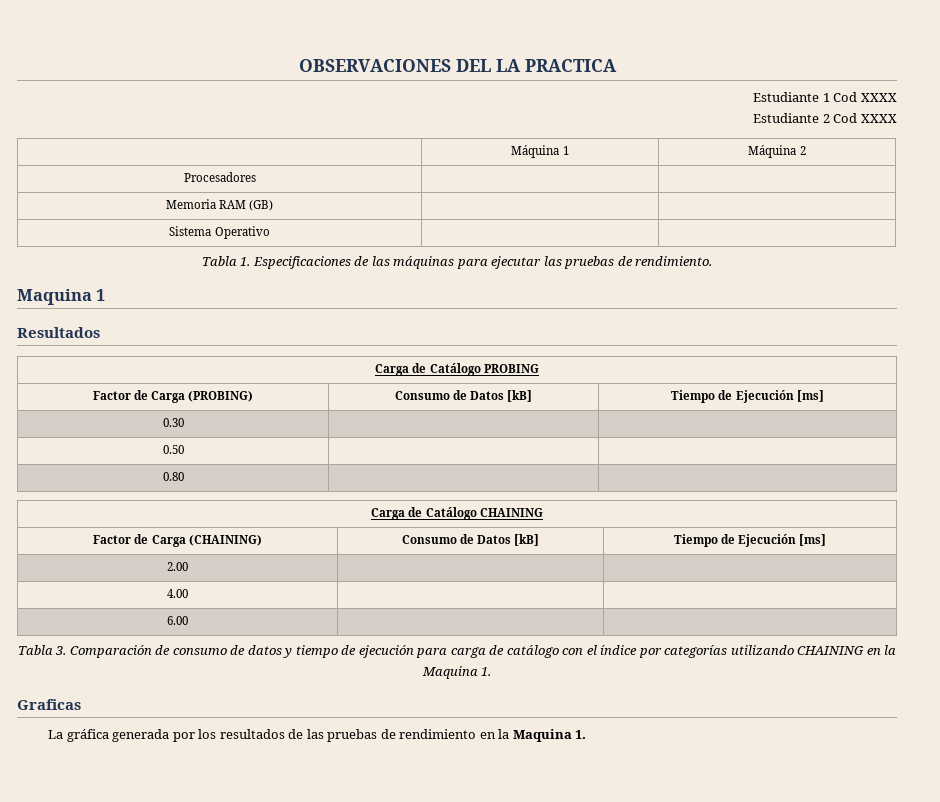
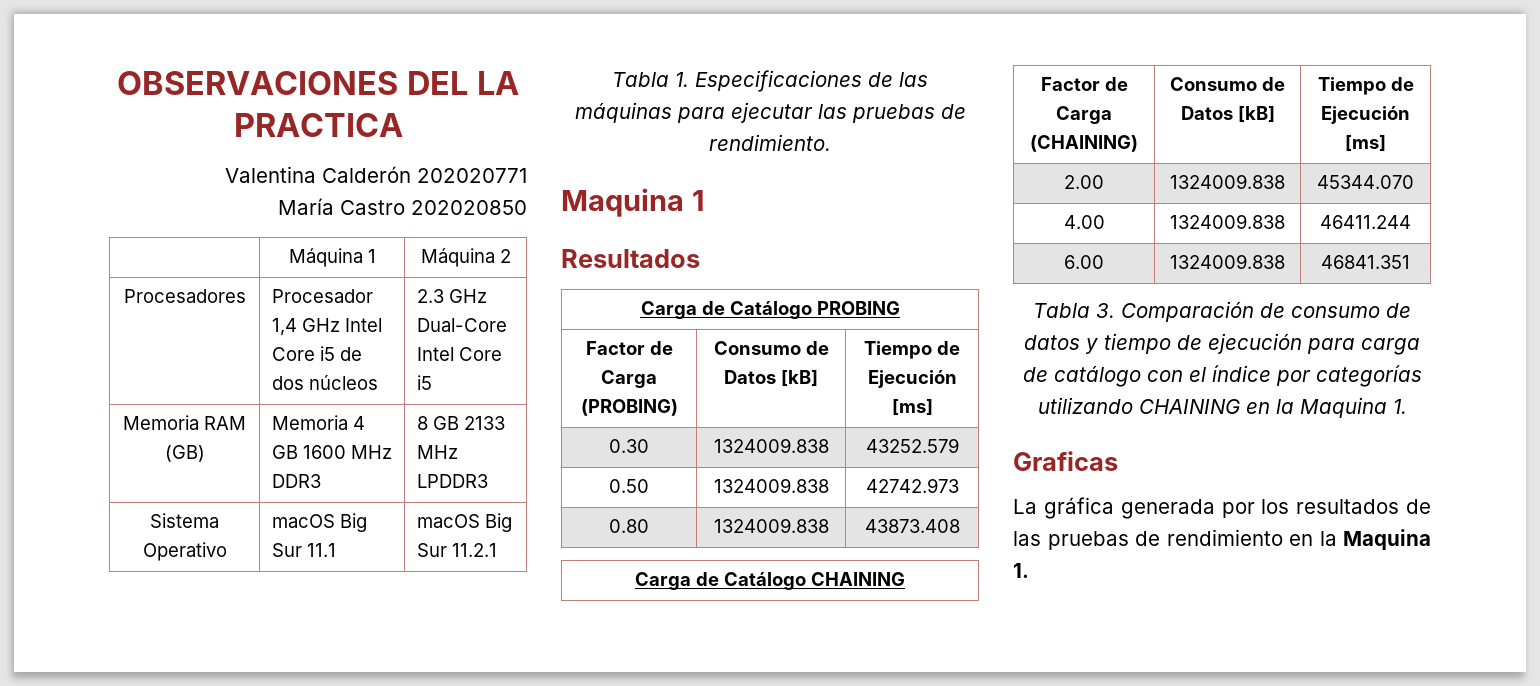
[753,92,897,102] [753,113,897,123] Estudiante 1 Cod XXXX // Estudiante 2 Cod XXXX -> [225,166,527,183] [278,198,527,215] Valentina Calderón 202020771 // María Castro 202020850
[165,199,274,211] [169,226,270,239] | // Memoria RAM (GB) | | // Sistema Operativo | | -> [271,289,373,303] [271,318,382,336] [271,346,362,361] [271,375,378,390] [416,289,487,303] [416,318,507,332] [416,347,502,361] [416,375,432,390] [123,415,246,430] [164,445,205,462] [271,415,365,430] [271,445,392,459] [271,474,321,488] [416,416,505,430] [416,445,458,459] [416,474,488,488] [150,513,219,528] [142,542,227,561] [271,513,367,532] [271,543,336,557] [416,513,512,532] [416,543,497,557] Procesador 1,4 GHz Intel Core i5 de dos núcleos | 2.3 GHz Dual-Core Intel Core i5 // Memoria RAM (GB) | Memoria 4 GB 1600 MHz DDR3 | 8 GB 2133 MHz LPDDR3 // Sistema Operativo | macOS Big Sur 11.1 | macOS Big Sur 11.2.1
(184, 422) | -> [713,438,829,453] [865,438,959,453] 1324009.838 | 43252.579
(184, 449) | -> [713,478,829,493] [865,478,959,493] 1324009.838 | 42742.973
(184, 476) | -> [713,518,829,533] [864,519,960,533] 1324009.838 | 43873.408
(188, 566) | -> [1170,174,1285,189] [1317,175,1414,189] 1324009.838 | 45344.070
(188, 593) | -> [1170,214,1285,229] [1320,215,1411,229] 1324009.838 | 46411.244
(188, 620) | -> [1170,254,1285,269] [1321,255,1410,269] 1324009.838 | 46841.351

